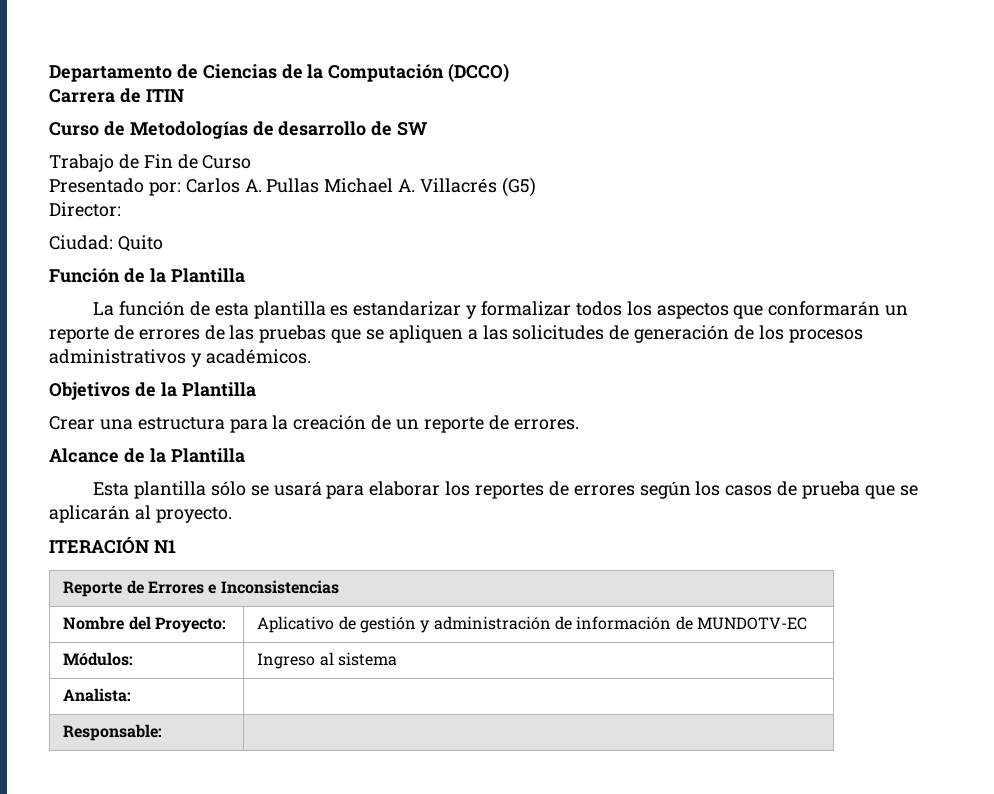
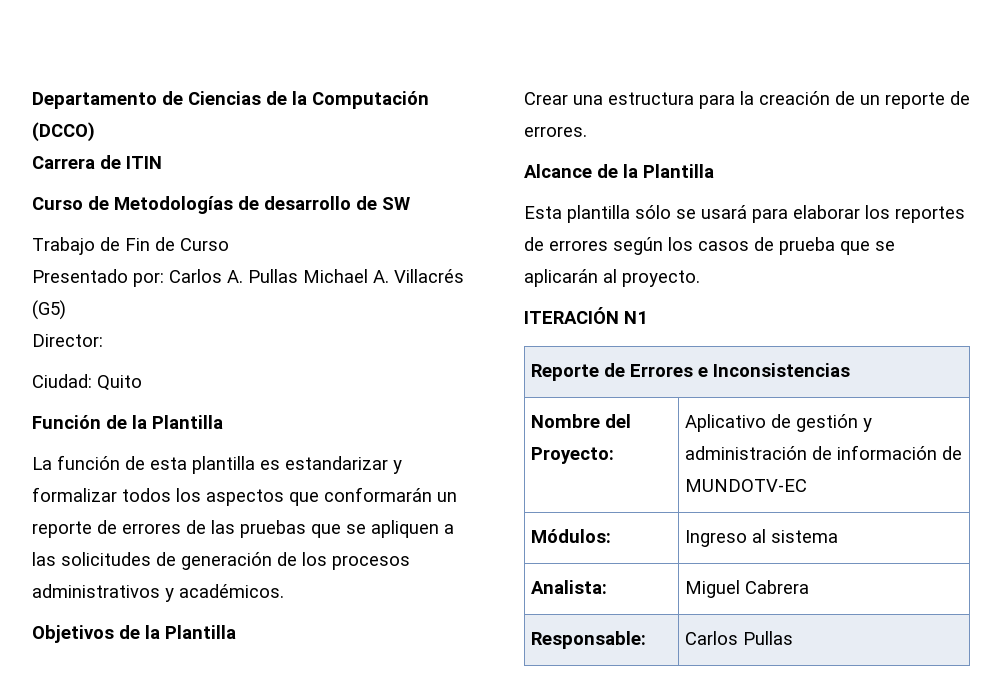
(132, 695) none -> [685,580,810,598] Miguel Cabrera
(163, 732) none -> [685,631,794,645] Carlos Pullas

